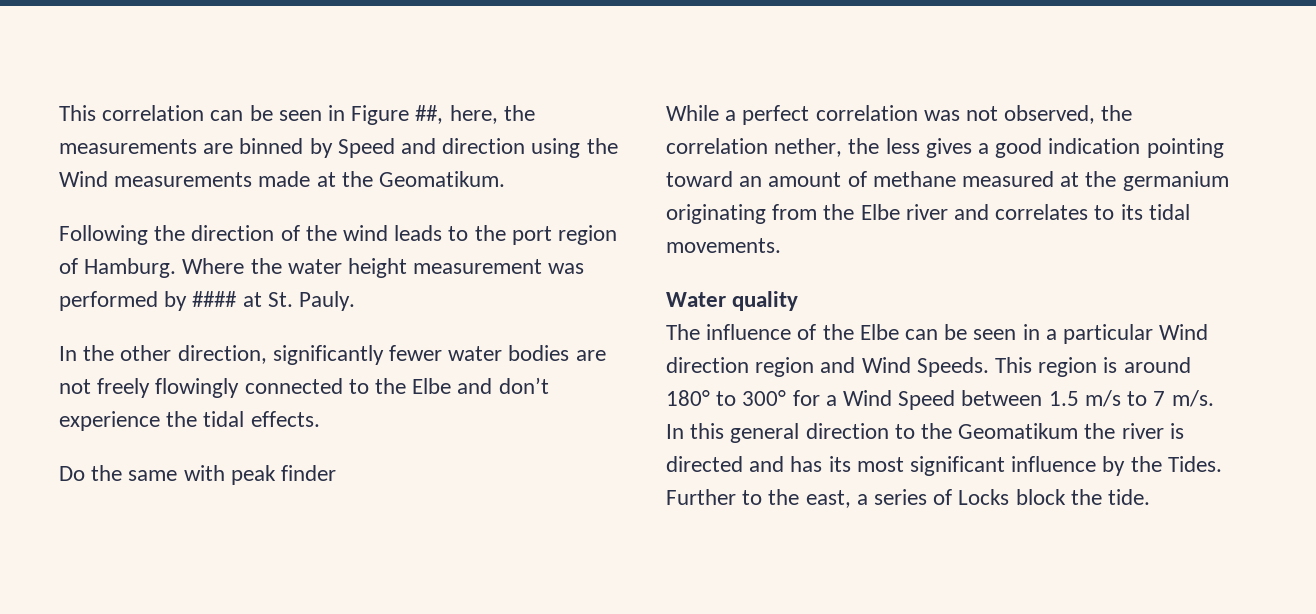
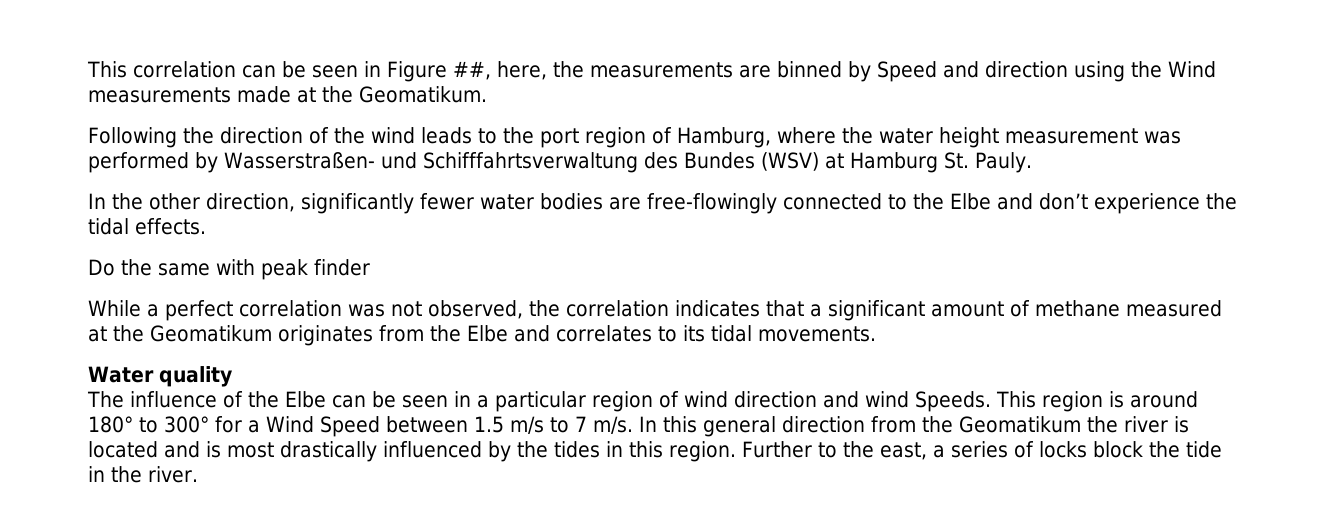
[84,258,245,278] Hamburg. Where -> [676,127,836,148] Hamburg, where
[192,291,262,307] #### at -> [224,152,938,173] Wasserstraßen- und Schifffahrtsverwaltung des Bundes (WSV) at Hamburg
[59,378,240,398] not freely flowingly -> [647,193,777,214] free-flowingly
[774,138,1224,158] [666,171,763,187] nether, the less gives a good indication pointing toward an -> [675,300,925,321] indicates that a significant
[1122,171,1229,191] [666,204,766,224] germanium originating -> [150,325,373,346] Geomatikum originates
[905,204,948,220] river -> (508, 333) none
[1159,324,1209,340] [666,357,911,377] Wind direction region and Wind -> [592,391,909,412] region of wind direction and wind
[894,424,915,439] to -> [871,416,916,433] from
[666,456,1222,476] directed and has its most significant influence by the Tides. -> [88,441,736,462] located and is most drastically influenced by the tides in this region.
[958,489,1010,505] Locks -> [1038,441,1087,458] locks
[1108,489,1151,505] tide. -> [1185,441,1222,458] [88,466,198,483] tide in the river.

